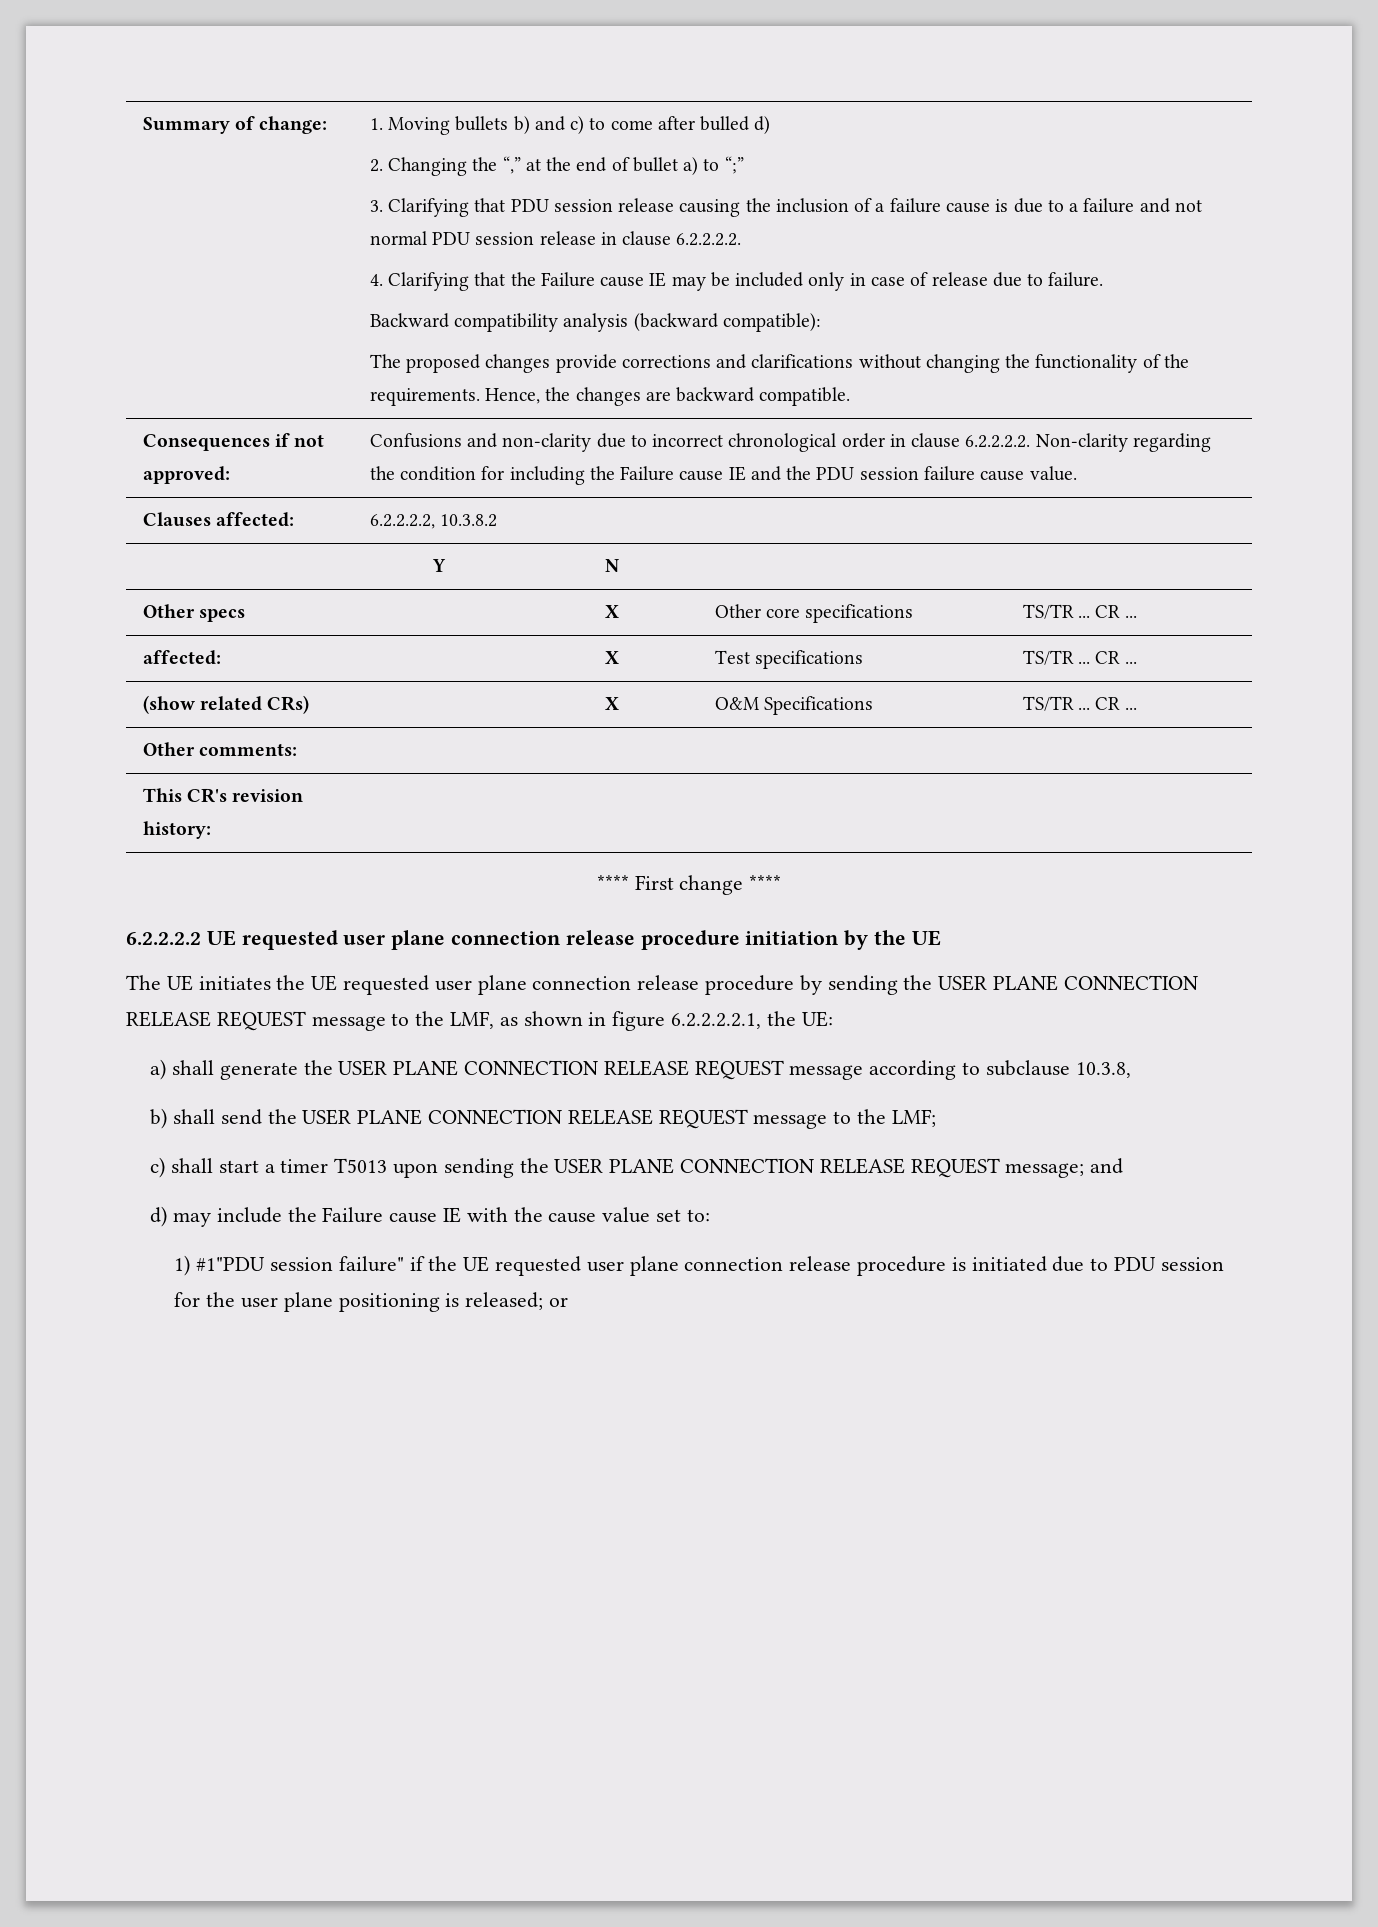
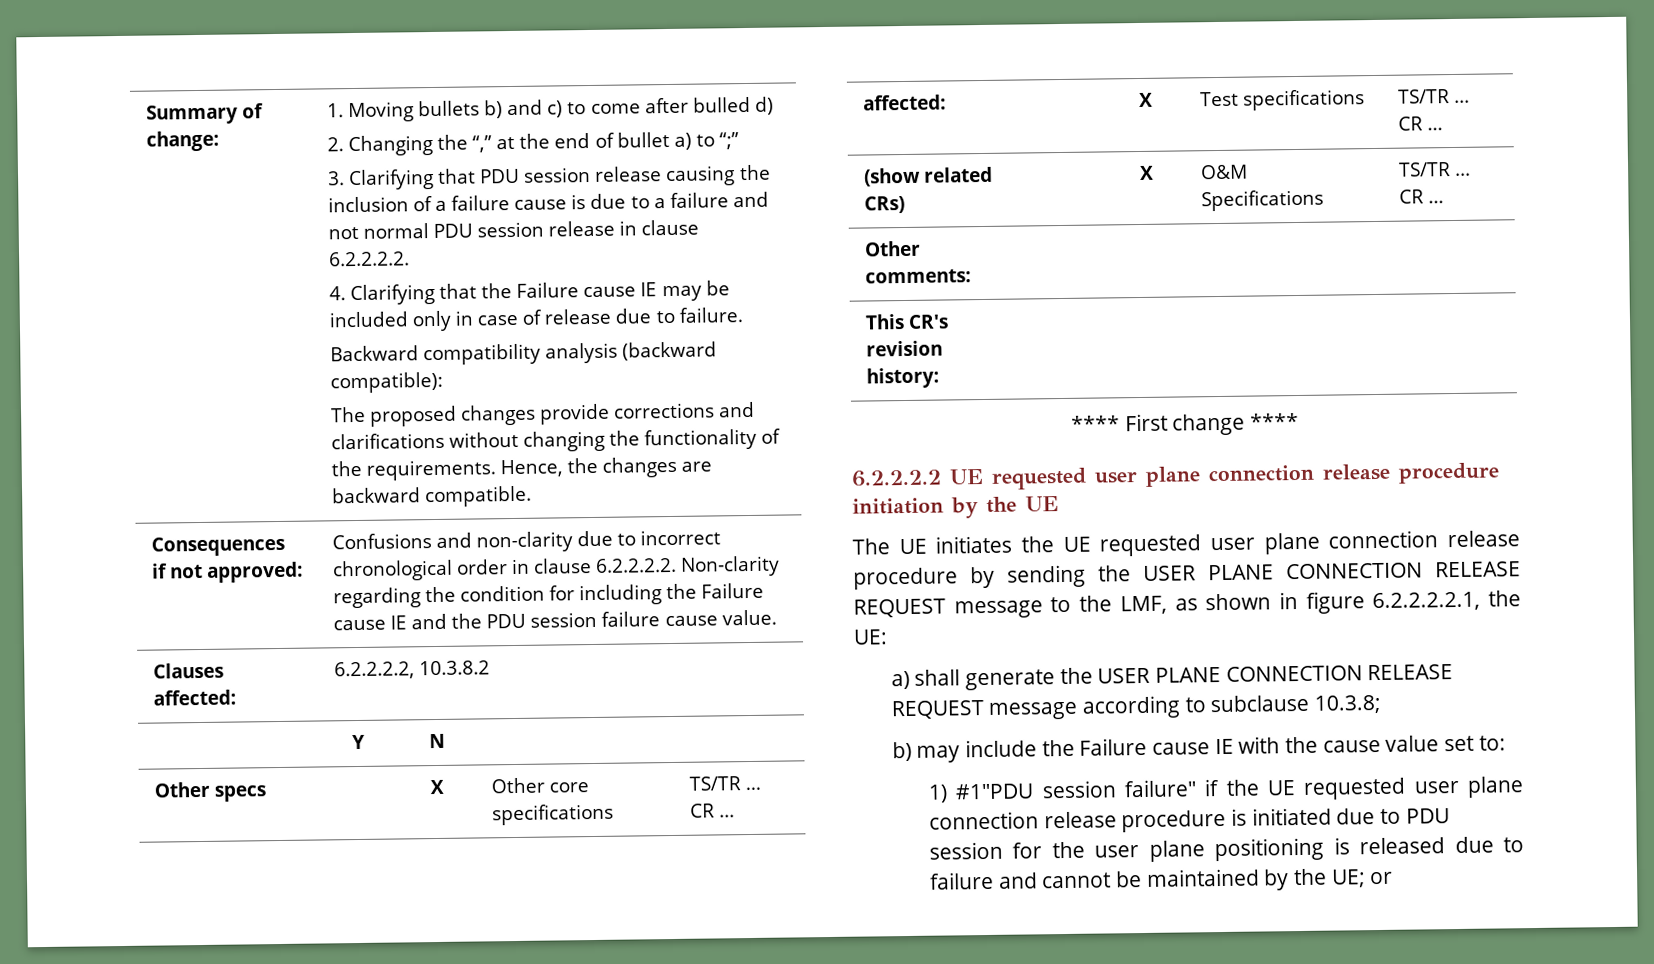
[1075,1062,1131,1078] [150,1108,936,1129] [150,1157,1124,1178] [150,1206,168,1227] 10.3.8, // b) shall send the USER PLANE CONNECTION RELEASE REQUEST message to the LMF; // c) shall start a timer T5013 upon sending the USER PLANE CONNECTION RELEASE REQUEST message; and // d) -> [1313,694,1381,714] [891,741,912,762] 10.3.8; // b)
[465,1292,544,1310] released; -> [1359,836,1525,855] [929,868,1366,891] released due to failure and cannot be maintained by the UE;

